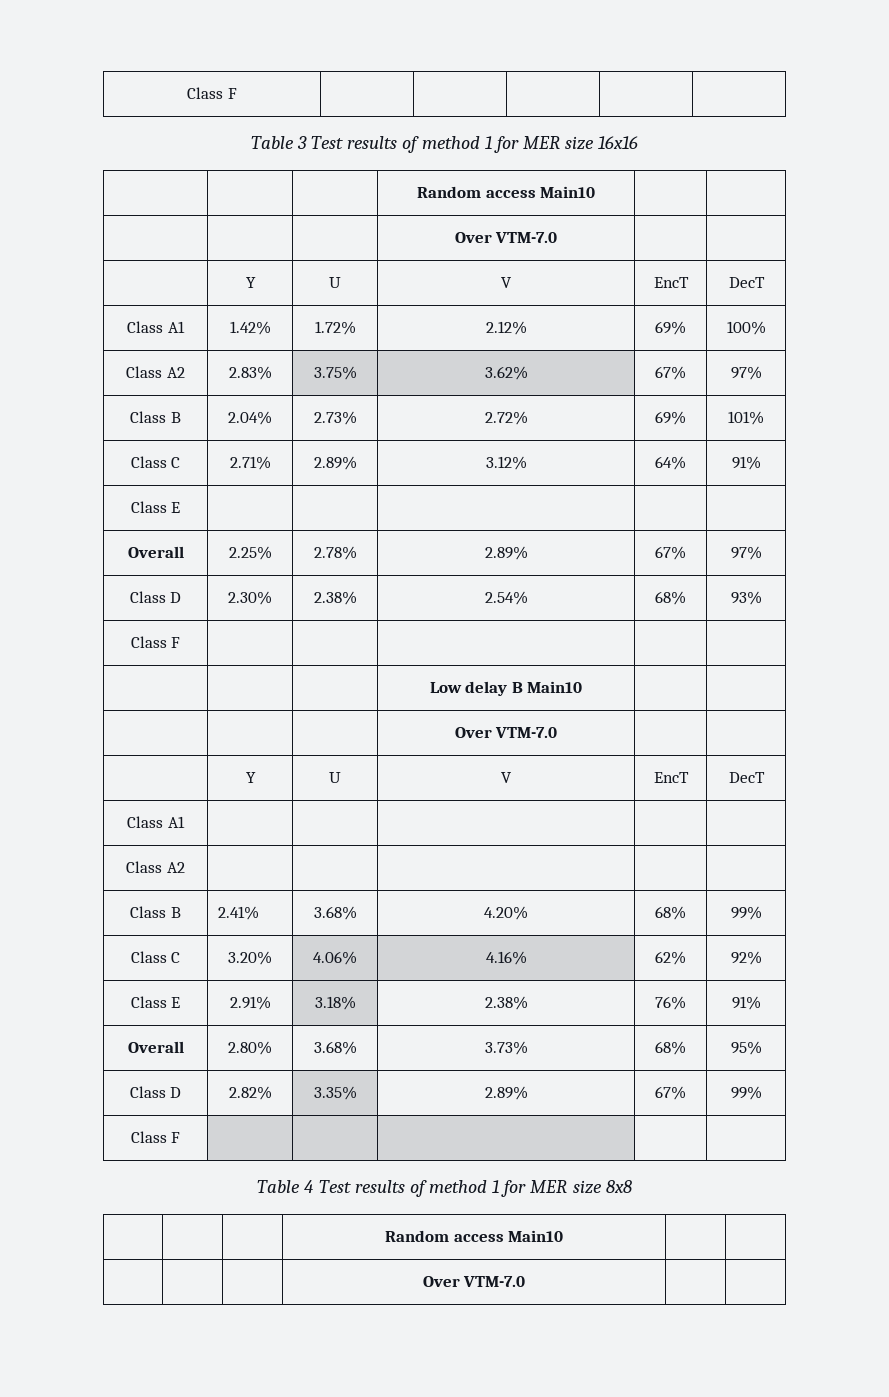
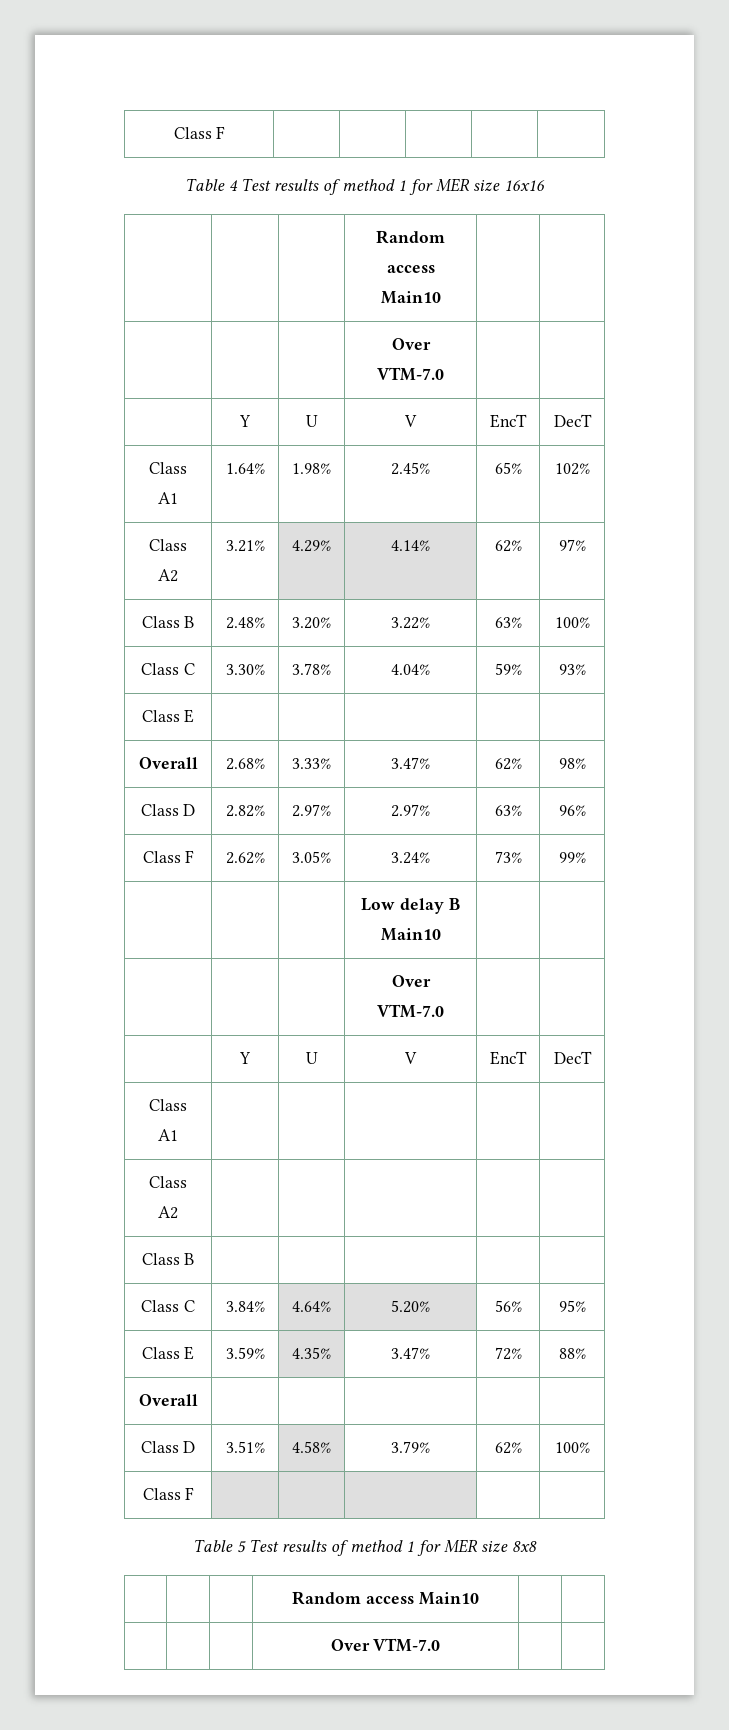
[187,87,237,99] [250,136,307,149] Class F | | | | | // Table 3 -> [173,126,226,139] [184,178,238,191] Class F | | | | | // Table 4
[229,321,271,335] [314,321,356,335] [485,321,527,335] [655,321,686,335] [726,321,766,335] [126,366,185,378] [228,366,272,380] [313,366,357,380] [484,366,528,380] [655,366,686,380] [730,366,762,380] [130,411,181,423] [228,411,272,425] [313,411,357,425] [484,411,528,425] [655,411,686,425] [728,411,764,425] [130,456,181,468] [229,456,271,470] [313,456,357,470] [485,456,527,470] [655,456,686,470] [731,456,761,470] [130,501,181,513] [127,546,184,558] [228,546,272,560] [313,546,357,560] [484,546,528,560] [655,546,686,560] [730,546,762,560] [129,591,182,603] [228,591,272,605] [313,591,357,605] [484,591,528,605] [655,591,686,605] [730,591,762,605] [130,636,181,648] 1.42% | 1.72% | 2.12% | 69% | 100% // Class A2 | 2.83% | 3.75% | 3.62% | 67% | 97% // Class B | 2.04% | 2.73% | 2.72% | 69% | 101% // Class C | 2.71% | 2.89% | 3.12% | 64% | 91% // Class E | | | | | // Overall | 2.25% | 2.78% | 2.89% | 67% | 97% // Class D | 2.30% | 2.38% | 2.54% | 68% | 93% // Class F | | | | | -> [225,463,265,474] [292,463,331,474] [391,462,430,475] [494,462,522,474] [554,463,590,475] [149,539,187,551] [158,569,178,582] [225,540,265,552] [292,540,331,552] [391,540,430,551] [494,540,522,552] [558,539,586,551] [141,616,195,628] [225,617,265,629] [292,617,331,629] [391,617,430,629] [494,617,522,628] [554,617,590,628] [141,663,195,675] [225,664,265,675] [292,663,331,675] [391,664,430,675] [494,663,522,675] [558,664,586,675] [141,709,195,723] [138,757,198,769] [225,758,265,770] [292,758,331,769] [391,757,430,769] [494,758,522,770] [558,758,586,769] [140,804,196,816] [225,805,265,817] [292,804,331,817] [391,804,430,817] [494,805,522,816] [558,805,586,816] [142,850,195,863] [225,852,265,864] [292,851,331,863] [391,852,430,864] [494,851,522,863] [558,852,586,863] 1.64% | 1.98% | 2.45% | 65% | 102% // Class A2 | 3.21% | 4.29% | 4.14% | 62% | 97% // Class B | 2.48% | 3.20% | 3.22% | 63% | 100% // Class C | 3.30% | 3.78% | 4.04% | 59% | 93% // Class E | | | | | // Overall | 2.68% | 3.33% | 3.47% | 62% | 98% // Class D | 2.82% | 2.97% | 2.97% | 63% | 96% // Class F | 2.62% | 3.05% | 3.24% | 73% | 99%
[218,906,260,920] [313,906,357,920] [484,906,528,920] [655,906,686,920] [730,906,762,920] [130,951,181,963] [228,951,272,965] [313,951,357,965] [485,951,527,965] [655,951,686,965] [730,951,762,965] [130,996,181,1008] [229,996,271,1010] [314,996,356,1010] [484,996,528,1010] [655,996,686,1010] [731,996,761,1010] [127,1041,184,1053] [228,1041,272,1055] [313,1041,357,1055] [484,1041,528,1055] [655,1041,686,1055] [730,1041,762,1055] [129,1086,182,1098] [228,1086,272,1100] [313,1086,357,1100] [484,1086,528,1100] [655,1086,686,1100] [730,1086,762,1100] [130,1131,181,1143] [257,1180,314,1193] 2.41% | 3.68% | 4.20% | 68% | 99% // Class C | 3.20% | 4.06% | 4.16% | 62% | 92% // Class E | 2.91% | 3.18% | 2.38% | 76% | 91% // Overall | 2.80% | 3.68% | 3.73% | 68% | 95% // Class D | 2.82% | 3.35% | 2.89% | 67% | 99% // Class F | | | | | // Table 4 -> [141,1300,195,1312] [225,1301,265,1312] [292,1301,331,1312] [391,1300,430,1313] [494,1300,522,1312] [558,1300,586,1312] [141,1346,195,1360] [225,1347,265,1359] [292,1347,331,1359] [391,1347,430,1359] [494,1347,522,1360] [558,1348,586,1359] [138,1394,198,1406] [140,1441,196,1453] [225,1441,265,1453] [292,1441,331,1453] [391,1441,430,1453] [494,1442,522,1454] [554,1442,590,1453] [142,1487,195,1500] [192,1539,246,1553] | | | | // Class C | 3.84% | 4.64% | 5.20% | 56% | 95% // Class E | 3.59% | 4.35% | 3.47% | 72% | 88% // Overall | | | | | // Class D | 3.51% | 4.58% | 3.79% | 62% | 100% // Class F | | | | | // Table 5

